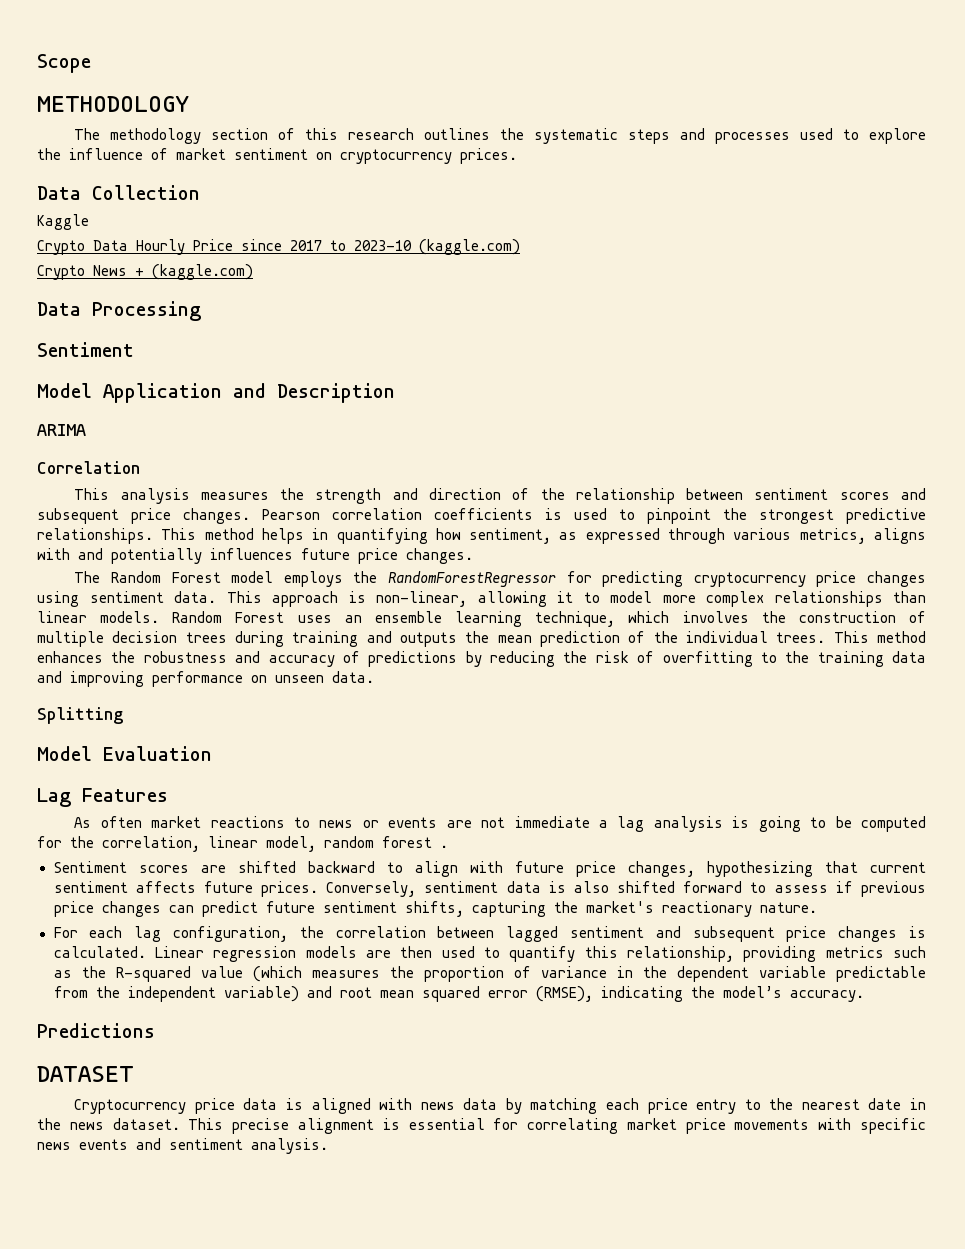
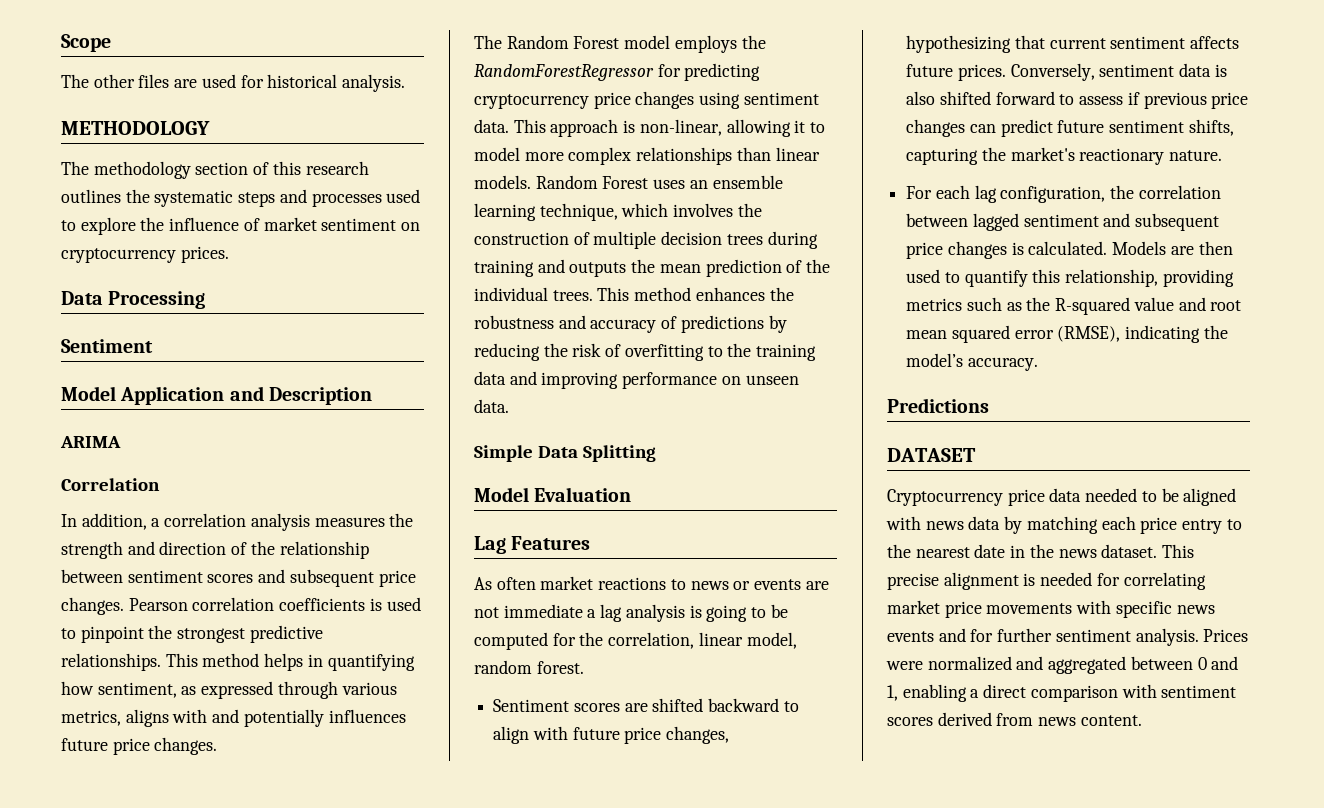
(91, 63) none -> [61,74,406,92] // The other files are used for historical analysis.
[37,185,200,200] [37,214,89,230] [37,239,520,255] [37,264,253,280] // Data Collection // Kaggle // Crypto Data Hourly Price since 2017 to 2023-10 (kaggle.com) // Crypto News + (kaggle.com) -> (229, 254) none
[74,488,110,500] This -> [61,513,247,530] In addition, a correlation
(374, 677) none -> [474,445,578,462] Simple Data
[382,836,448,848] forest . -> [536,661,584,674] forest.
[154,946,357,962] Linear regression models -> [1112,241,1167,255] Models
[252,966,927,982] [53,986,299,1002] (which measures the proportion of variance in the dependent variable predictable from the independent variable) -> (1174, 304) none
[286,1098,304,1110] is -> [1085,488,1179,502] needed to be
[408,1118,485,1130] essential -> [1040,572,1093,586] needed
[169,1138,328,1154] sentiment analysis. -> [970,628,1249,646] [886,656,1239,674] [887,684,1237,702] [887,712,1142,726] for further sentiment analysis. Prices were normalized and aggregated between 0 and 1, enabling a direct comparison with sentiment scores derived from news content.

